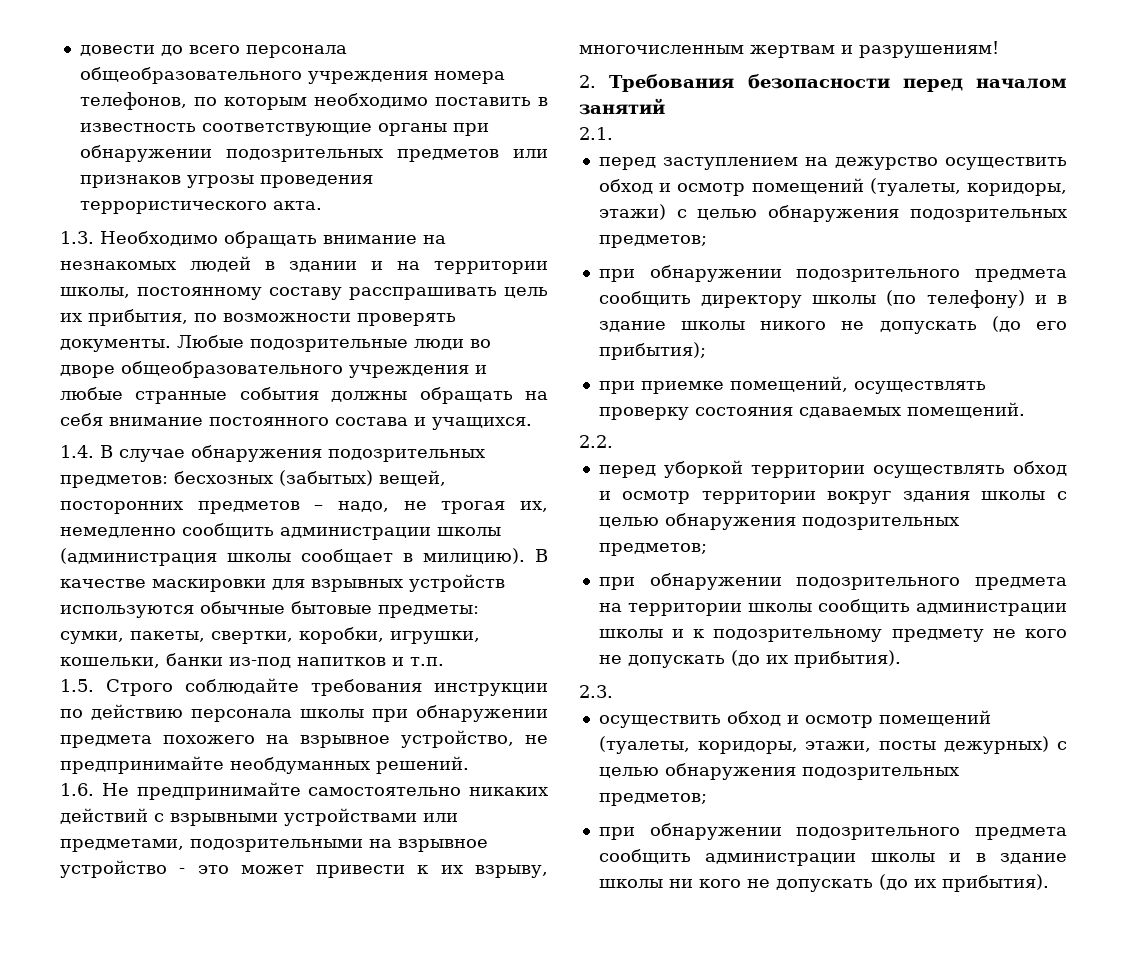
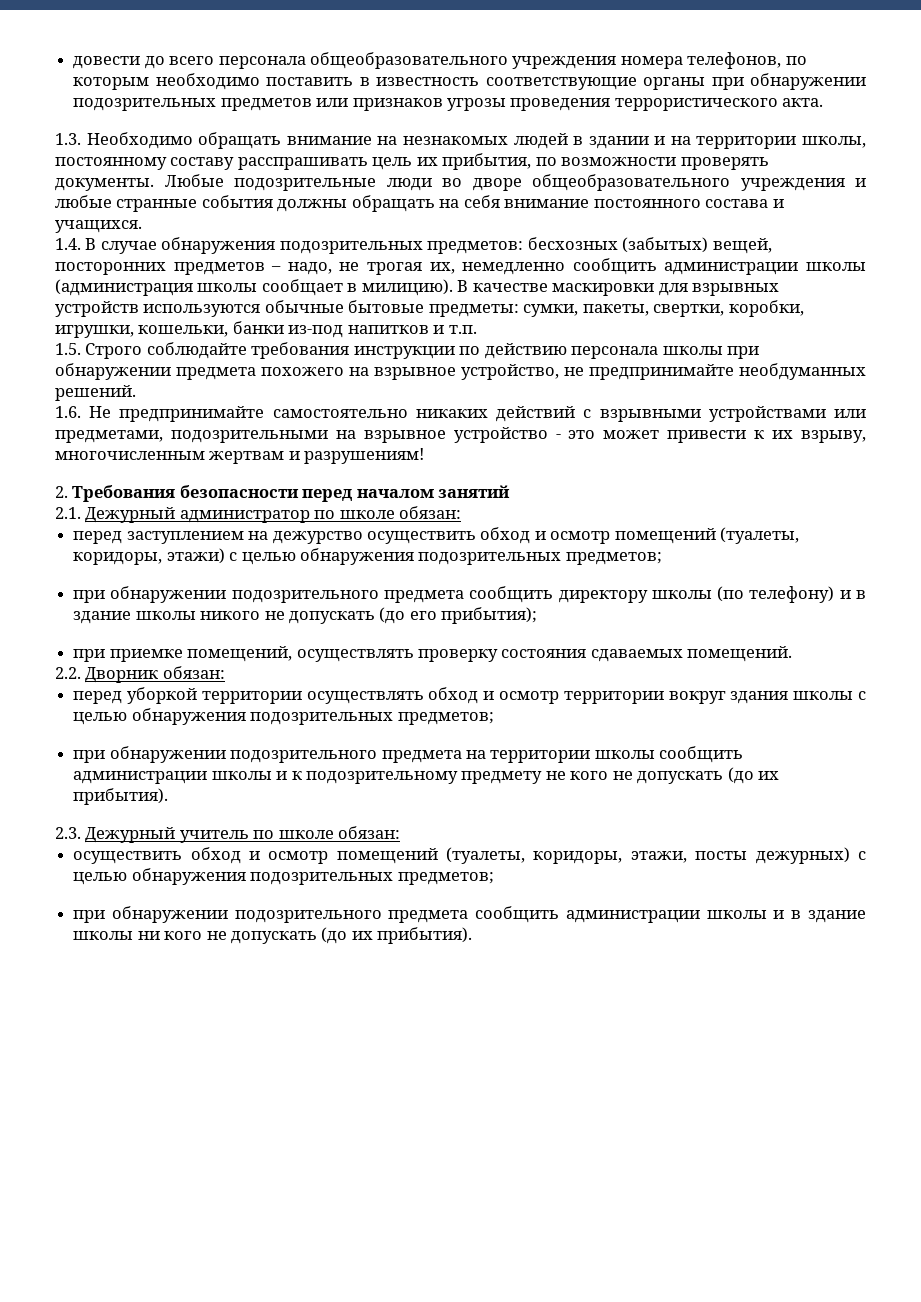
(613, 133) none -> [85,506,462,523] Дежурный администратор по школе обязан:
(613, 441) none -> [85,666,225,683] Дворник обязан:
(613, 691) none -> [85,826,401,843] Дежурный учитель по школе обязан:

